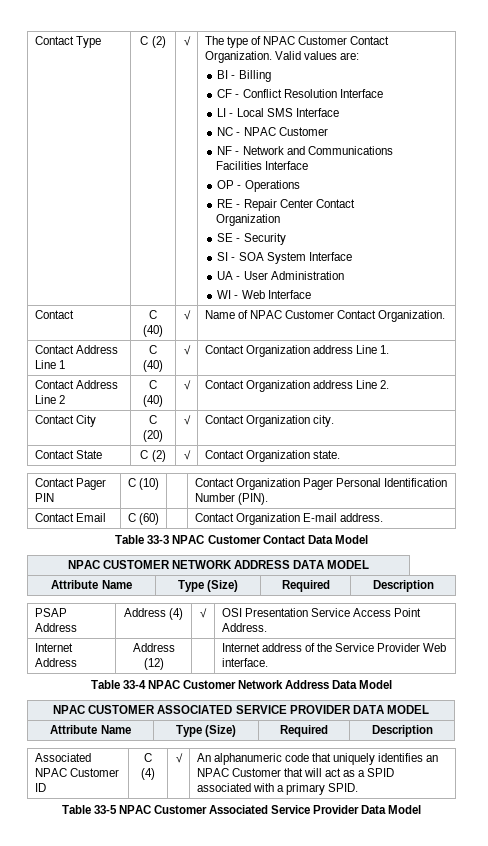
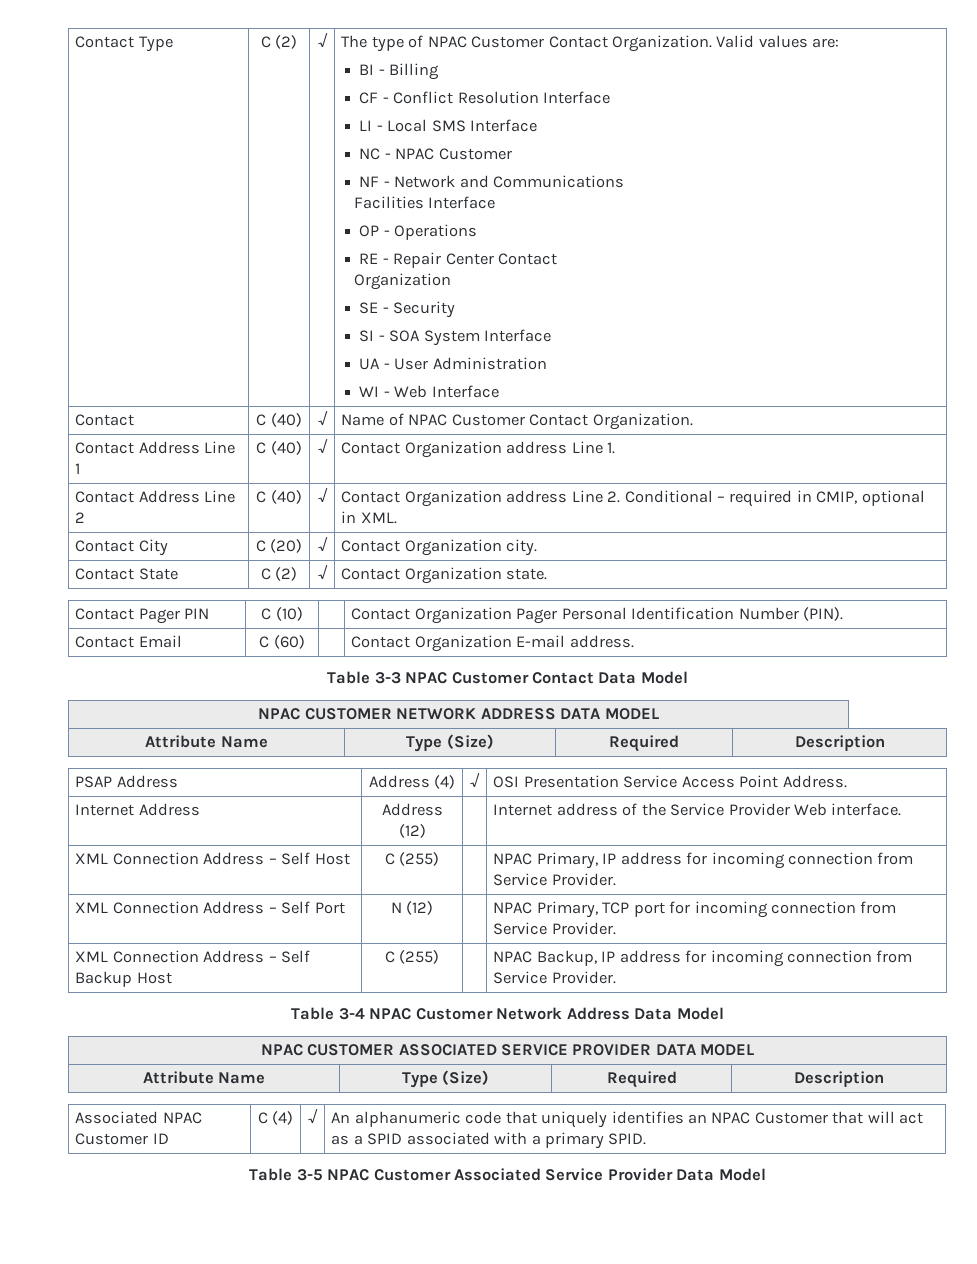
(390, 384) none -> [624,490,925,507] [341,511,397,524] Conditional – required in CMIP, optional in XML.
[147,535,170,544] 33-3 -> [374,672,401,684] 3-3
[90,680,146,689] // Table 33-4 -> [75,852,350,865] [384,852,440,866] [493,852,914,869] [493,873,616,886] [75,901,345,914] [390,901,434,915] [493,901,897,918] [493,922,616,935] [75,950,311,963] [75,971,172,987] [384,950,440,964] [493,950,913,967] [493,971,616,984] [291,1007,365,1020] // XML Connection Address – Self Host | C (255) | | NPAC Primary, IP address for incoming connection from Service Provider. // XML Connection Address – Self Port | N (12) | | NPAC Primary, TCP port for incoming connection from Service Provider. // XML Connection Address – Self Backup Host | C (255) | | NPAC Backup, IP address for incoming connection from Service Provider. // Table 3-4
[93,805,117,814] 33-5 -> [296,1169,323,1181] 3-5

